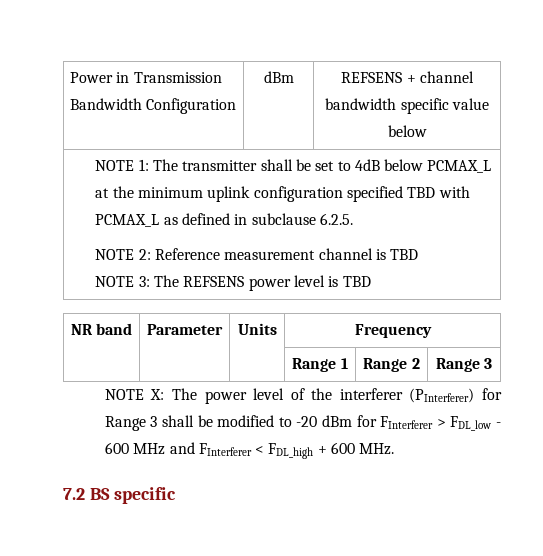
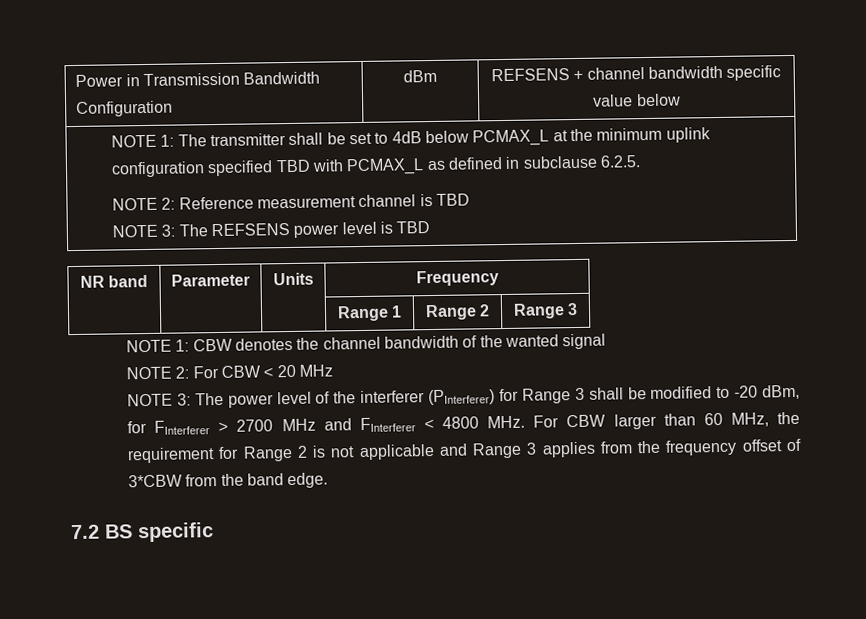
[150,389,165,400] X: -> [175,333,607,352] [126,364,334,380] [127,393,191,407] 1: CBW denotes the channel bandwidth of the wanted signal // NOTE 2: For CBW < 20 MHz // NOTE 3:
[322,415,353,427] dBm -> [762,384,801,400] dBm,
[450,416,501,431] [104,442,129,454] FDL_low - 600 -> [236,419,274,432] 2700
[268,442,395,459] FDL_high + 600 MHz. -> [442,411,801,430] [127,438,803,464] [128,472,329,489] 4800 MHz. For CBW larger than 60 MHz, the requirement for Range 2 is not applicable and Range 3 applies from the frequency offset of 3*CBW from the band edge.

